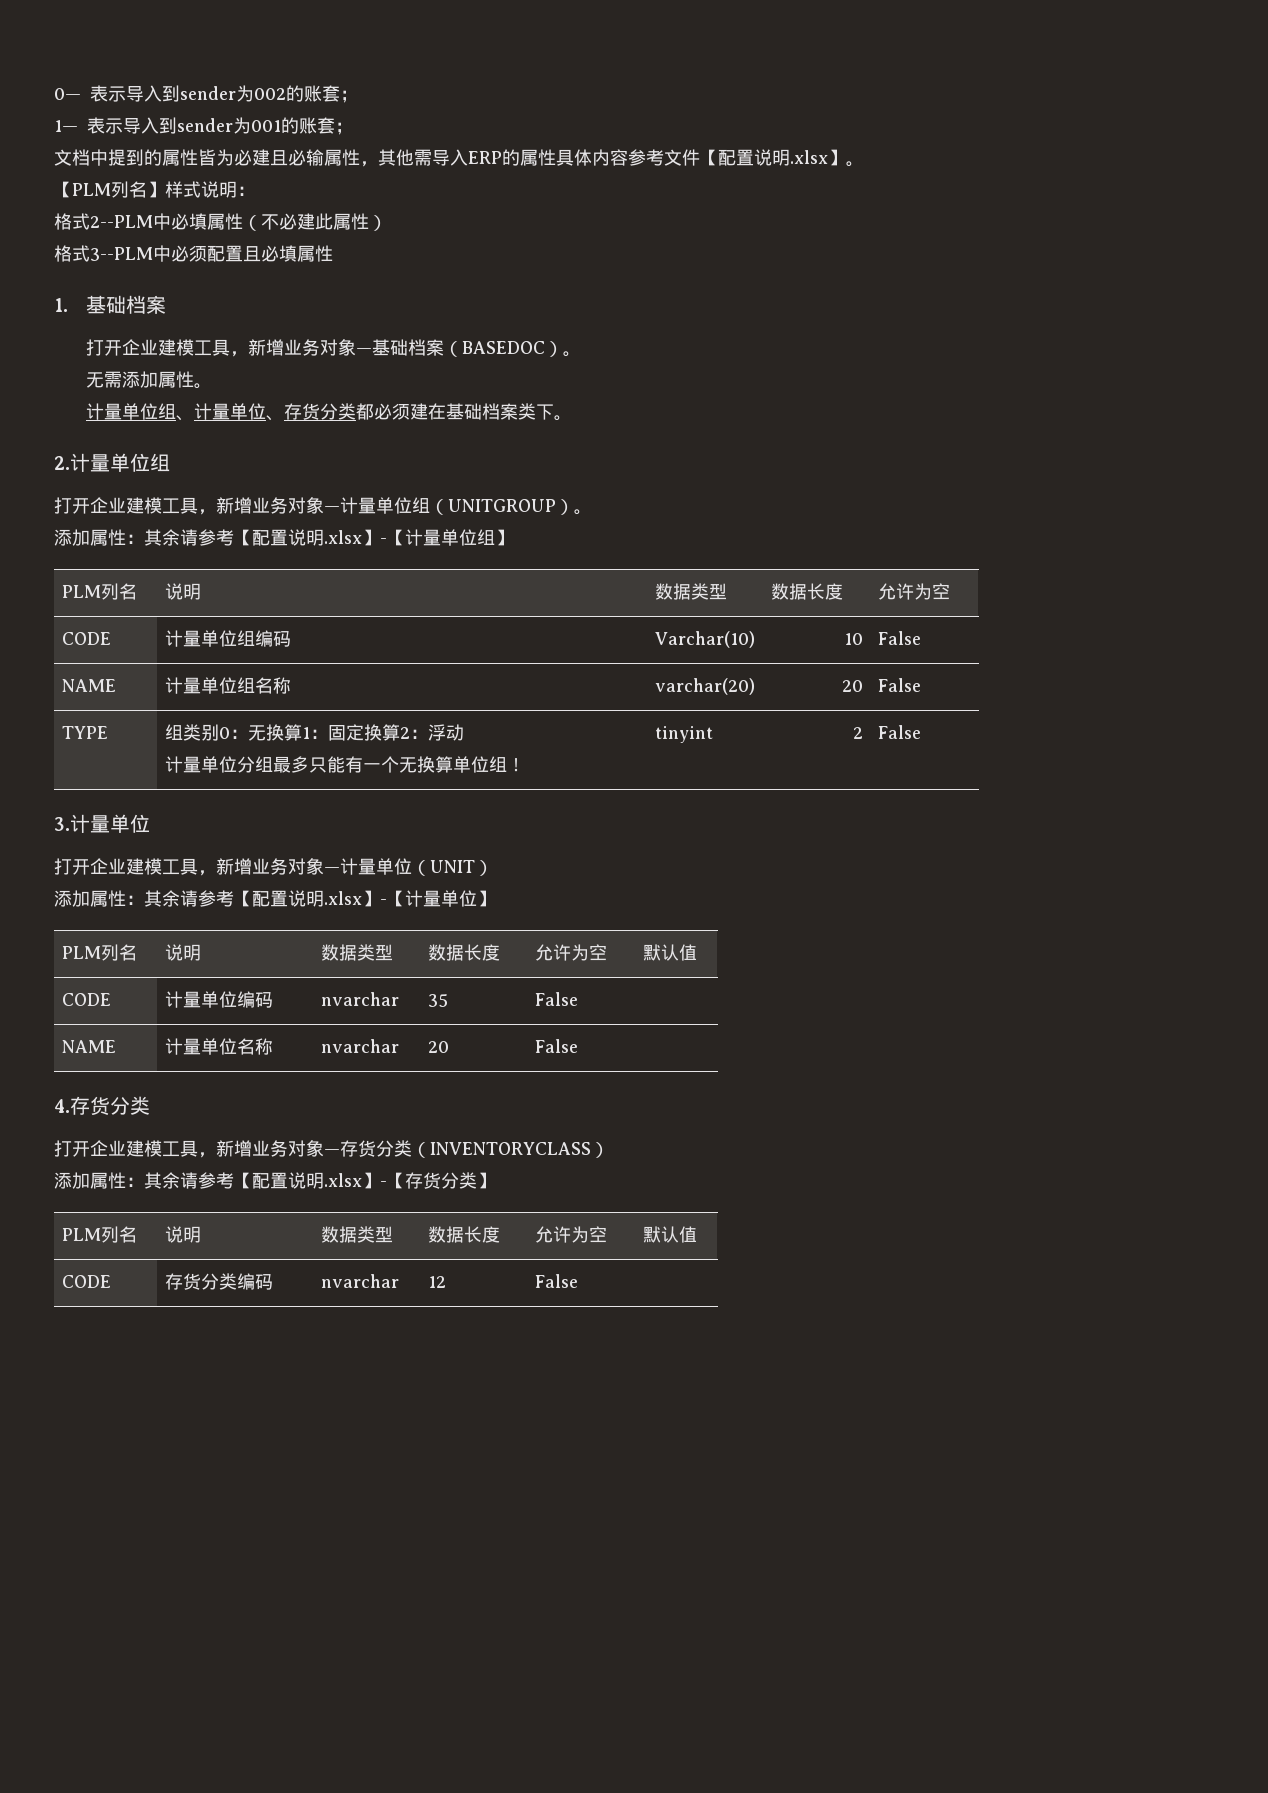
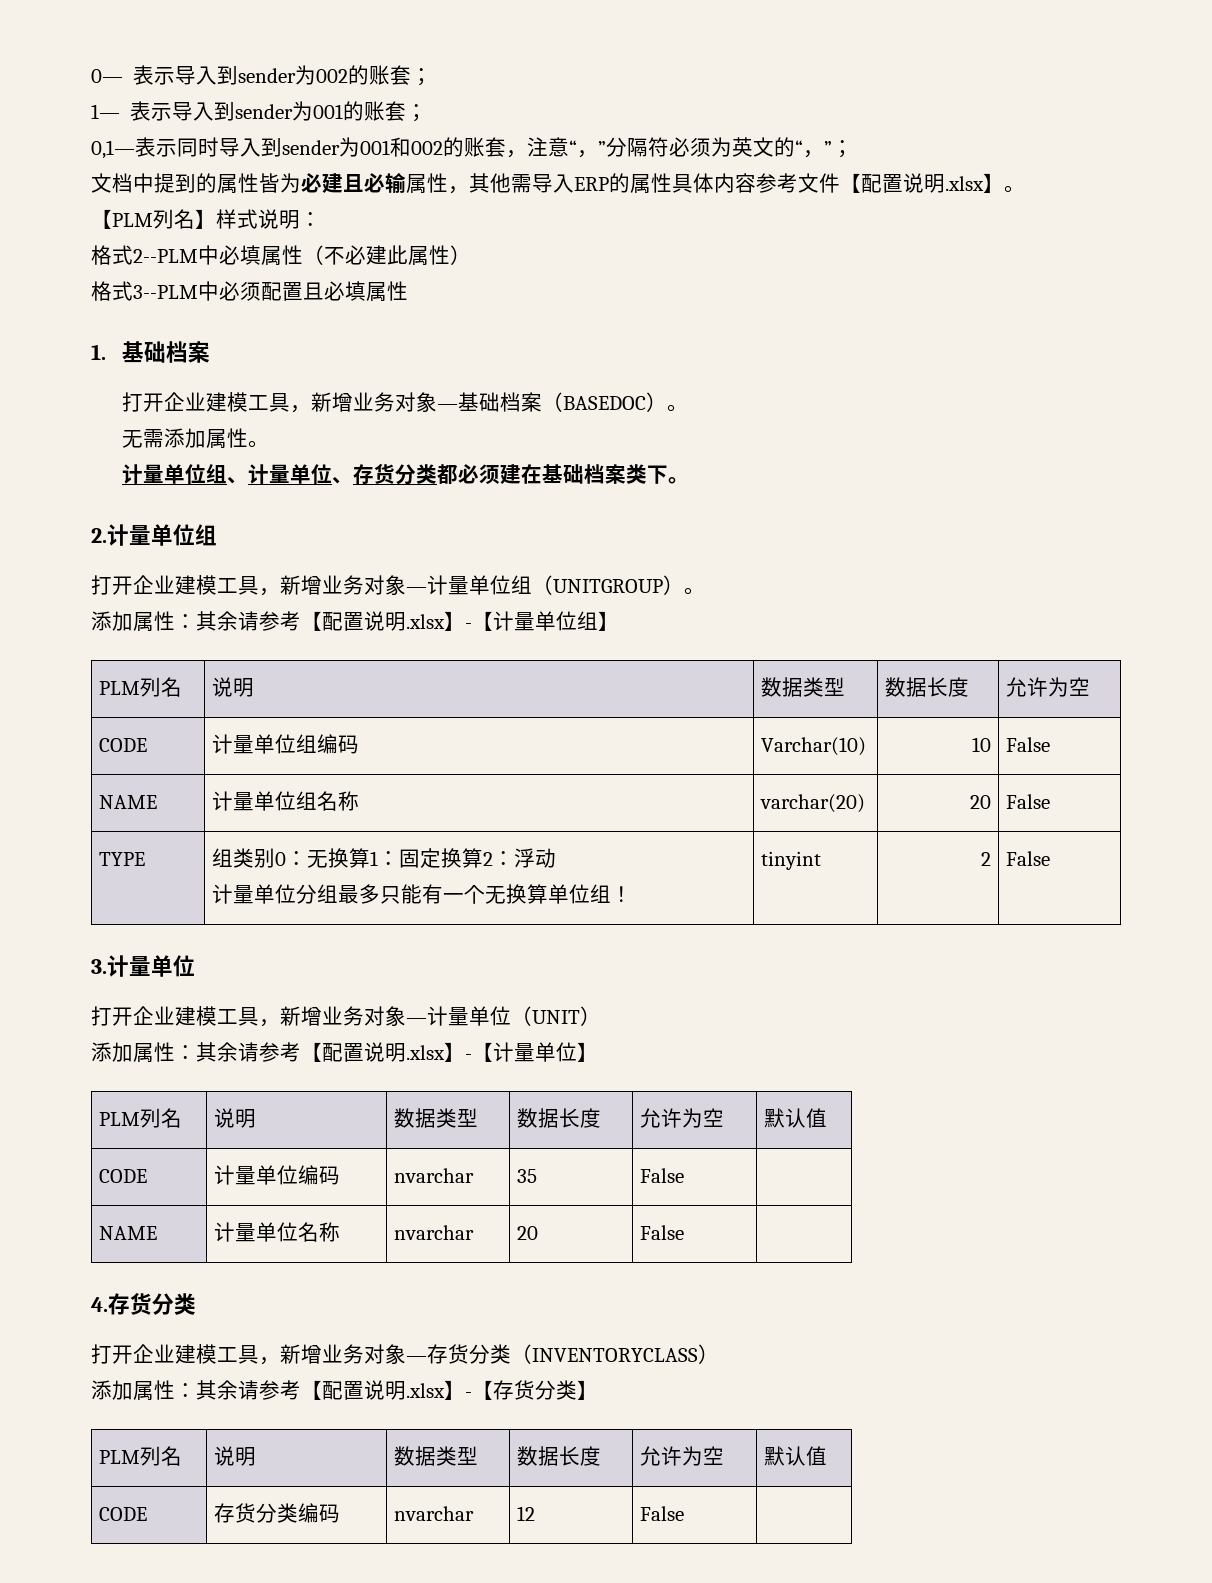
(353, 128) none -> [91,137,853,159] // 0,1—表示同时导入到sender为001和002的账套，注意“，”分隔符必须为英文的“，”；

